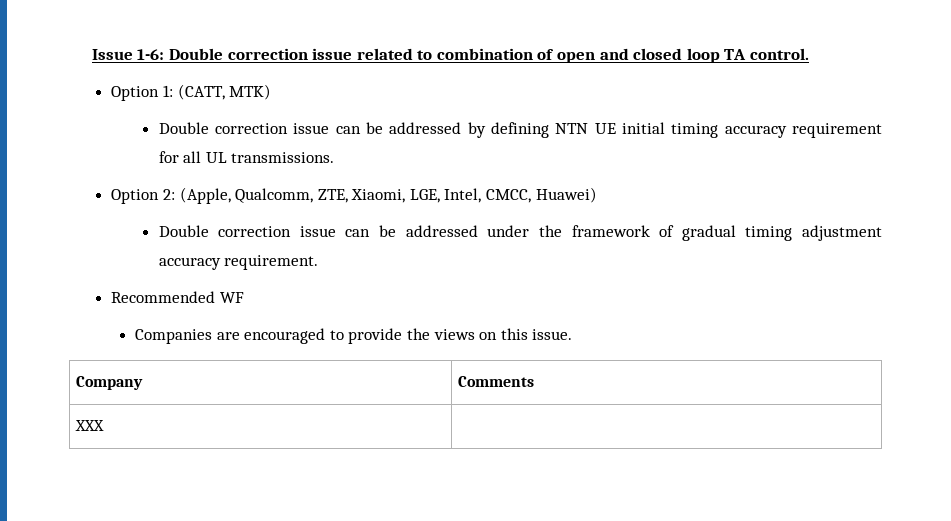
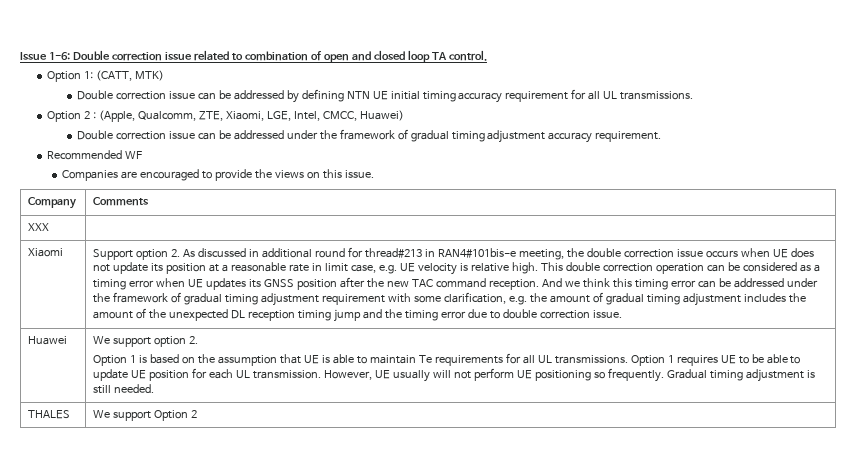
[162,189,175,200] 2: -> [83,111,96,119] 2 :
(105, 425) none -> [28,248,64,257] [93,247,814,260] [93,262,820,275] [93,277,818,290] [93,292,806,306] [93,308,622,322] [28,336,68,345] [93,336,199,347] [93,353,801,366] [93,368,815,382] [93,384,155,394] [28,410,71,419] [93,410,198,421] // Xiaomi | Support option 2. As discussed in additional round for thread#213 in RAN4#101bis-e meeting, the double correction issue occurs when UE does not update its position at a reasonable rate in limit case, e.g. UE velocity is relative high. This double correction operation can be considered as a timing error when UE updates its GNSS position after the new TAC command reception. And we think this timing error can be addressed under the framework of gradual timing adjustment requirement with some clarification, e.g. the amount of gradual timing adjustment includes the amount of the unexpected DL reception timing jump and the timing error due to double correction issue. // Huawei | We support option 2. // Option 1 is based on the assumption that UE is able to maintain Te requirements for all UL transmissions. Option 1 requires UE to be able to update UE position for each UL transmission. However, UE usually will not perform UE positioning so frequently. Gradual timing adjustment is still needed. // THALES | We support Option 2

